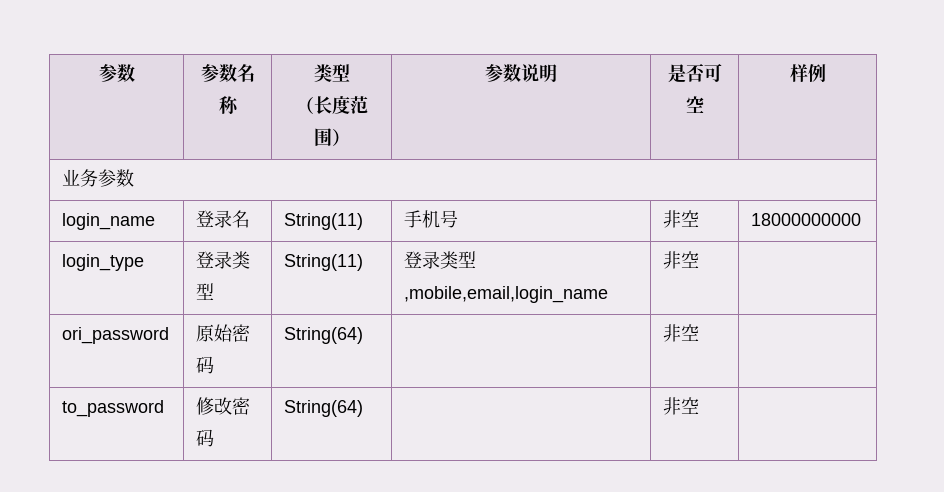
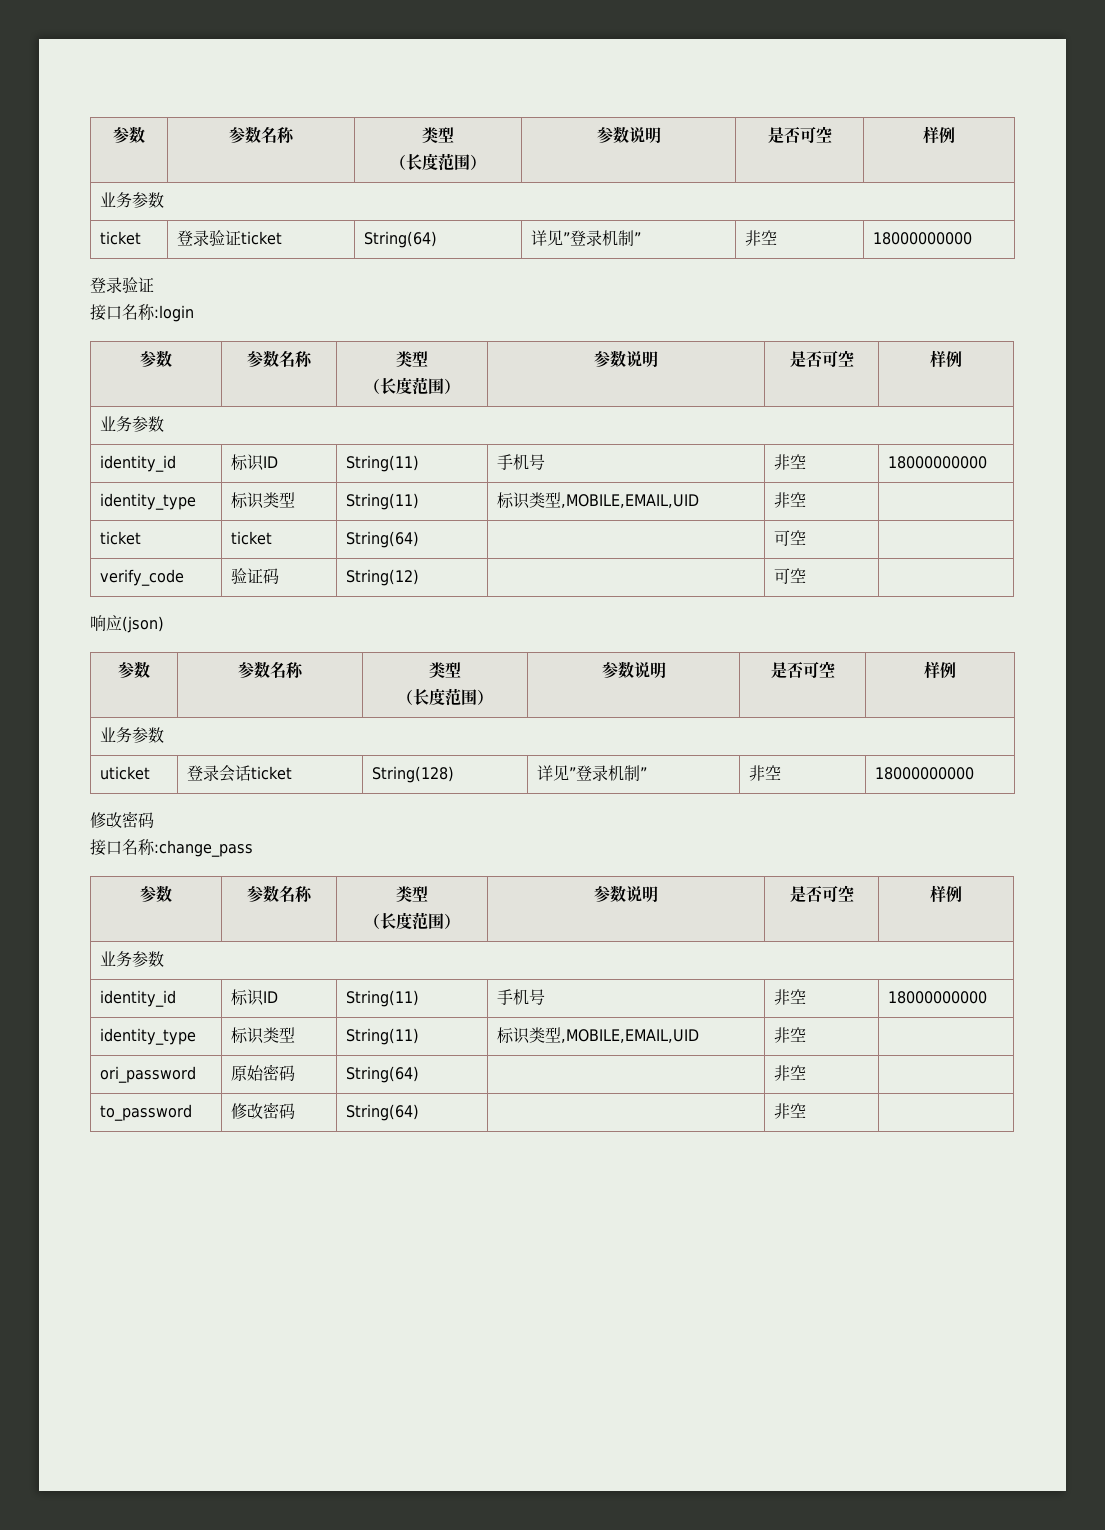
[62,213,156,230] [196,210,251,228] [284,213,364,230] [404,210,459,228] [663,210,700,228] [751,213,862,226] [62,254,145,271] [196,251,251,269] [196,283,215,300] [284,254,364,271] [404,251,477,269] [404,286,609,303] login_name | 登录名 | String(11) | 手机号 | 非空 | 18000000000 // login_type | 登录类型 | String(11) | 登录类型,mobile,email,login_name -> [99,231,141,245] [176,230,282,246] [363,231,437,248] [530,230,641,246] [744,230,777,246] [872,232,972,245] [90,277,154,293] [90,304,194,322] [140,350,172,368] [247,350,313,368] [396,351,428,368] [364,377,460,395] [594,350,658,368] [789,350,854,367] [930,350,962,368] [99,416,164,432] [99,455,176,472] [230,454,278,471] [345,455,419,472] [496,454,545,470] [773,454,806,470] [887,456,987,469] [99,493,196,510] [230,492,295,509] [345,493,419,510] [496,492,699,509] [773,492,806,508] [99,531,141,545] [230,531,272,545] [345,531,419,548] [773,530,806,546] [99,569,184,586] [230,568,279,584] [345,569,419,586] [773,568,806,584] [90,615,164,633] [118,661,150,679] [238,661,304,679] [429,662,461,679] [397,688,493,706] [601,661,666,679] [770,661,835,678] [924,661,956,679] [99,727,164,743] [99,766,150,780] [186,765,292,782] [371,766,454,783] [536,765,647,781] [748,765,781,781] [874,767,974,780] [90,811,154,828] [90,839,253,857] [140,885,172,903] [247,885,313,903] [396,886,428,903] [364,912,460,930] [594,885,658,903] [789,885,854,902] [930,885,962,903] [99,951,164,967] [99,990,176,1007] [230,989,278,1006] [345,990,419,1007] [496,989,545,1005] [773,989,806,1005] [887,991,987,1004] [99,1028,196,1045] [230,1027,295,1044] [345,1028,419,1045] [496,1027,699,1044] ticket | 登录验证ticket | String(64) | 详见”登录机制” | 非空 | 18000000000 // 登录验证 // 接口名称:login // 参数 | 参数名称 | 类型 // （长度范围） | 参数说明 | 是否可空 | 样例 // 业务参数 // identity_id | 标识ID | String(11) | 手机号 | 非空 | 18000000000 // identity_type | 标识类型 | String(11) | 标识类型,MOBILE,EMAIL,UID | 非空 | // ticket | ticket | String(64) | | 可空 | // verify_code | 验证码 | String(12) | | 可空 | // 响应(json) // 参数 | 参数名称 | 类型 // （长度范围） | 参数说明 | 是否可空 | 样例 // 业务参数 // uticket | 登录会话ticket | String(128) | 详见”登录机制” | 非空 | 18000000000 // 修改密码 // 接口名称:change_pass // 参数 | 参数名称 | 类型 // （长度范围） | 参数说明 | 是否可空 | 样例 // 业务参数 // identity_id | 标识ID | String(11) | 手机号 | 非空 | 18000000000 // identity_type | 标识类型 | String(11) | 标识类型,MOBILE,EMAIL,UID

